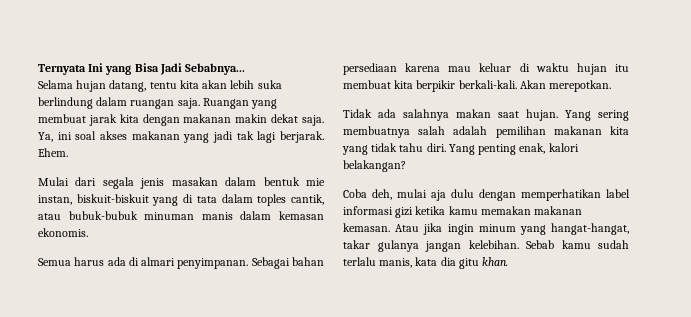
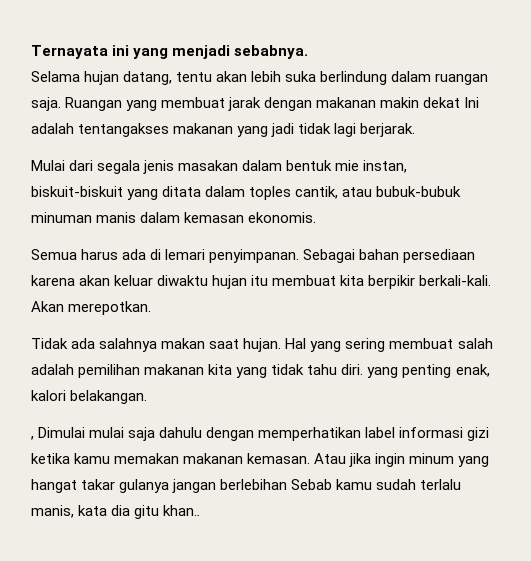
[38,63,246,75] Ternyata Ini yang Bisa Jadi Sebabnya... -> [31,45,309,59] Ternayata ini yang menjadi sebabnya.
[179,80,199,89] kita -> (213, 77) none
[119,114,139,123] kita -> (262, 104) none
[302,115,324,126] [38,131,127,142] saja. Ya, ini soal akses -> [464,97,480,108] [31,123,170,137] Ini adalah tentangakses
[236,131,254,140] tak -> [298,123,332,134] tidak
[38,148,68,157] Ehem. -> (416, 130) none
[183,194,217,203] di tata -> [162,186,202,197] ditata
[141,257,176,266] almari -> [165,249,206,260] lemari
[448,63,569,72] mau keluar di waktu -> [79,275,209,286] akan keluar diwaktu
[565,110,629,121] [343,126,410,138] Yang sering membuatnya -> [285,338,454,352] Hal yang sering membuat
[448,144,475,155] Yang -> [367,367,399,378] yang
[343,160,406,172] [343,189,474,201] belakangan? // Coba deh, mulai aja dulu -> [70,390,148,404] [31,427,203,441] belakangan. // , Dimulai mulai saja dahulu
[551,223,629,235] hangat-hangat, -> [31,479,77,493] hangat
[468,240,519,249] kelebihan. -> [220,479,288,490] berlebihan
[482,257,509,266] khan. -> [163,505,202,516] khan..

